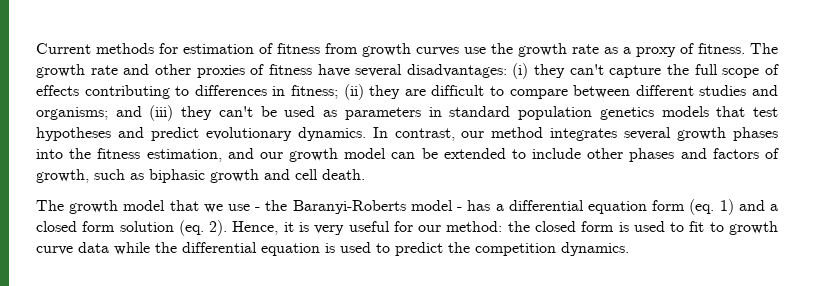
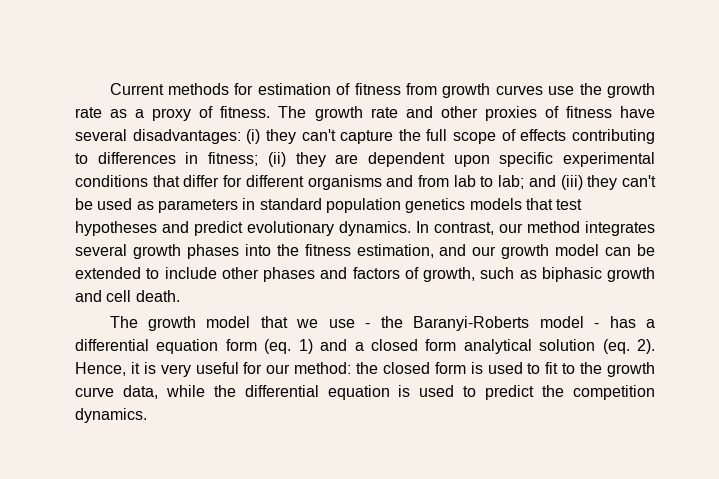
[431,85,779,99] [36,107,108,120] difficult to compare between different studies and organisms; -> [367,152,655,167] [75,175,525,190] dependent upon specific experimental conditions that differ for different organisms and from lab to lab;
(116, 226) none -> [463,339,532,354] analytical
(724, 227) none -> [580,362,603,374] the
[78,242,109,253] data -> [122,385,158,399] data,

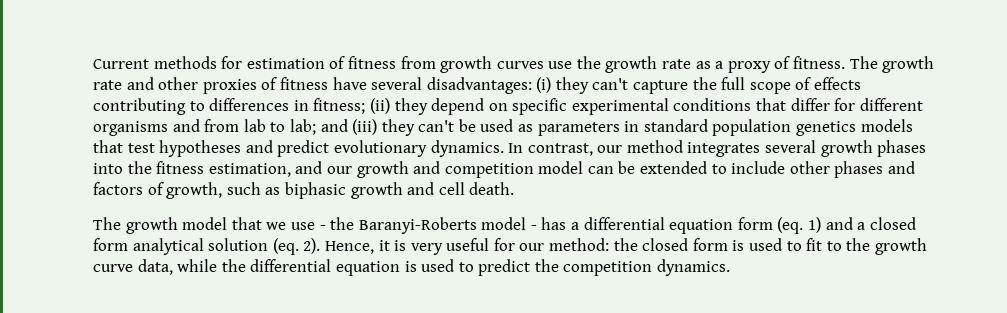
[335,152,490,167] are dependent upon -> [431,98,508,115] depend on
(550, 251) none -> [413,161,534,178] and competition

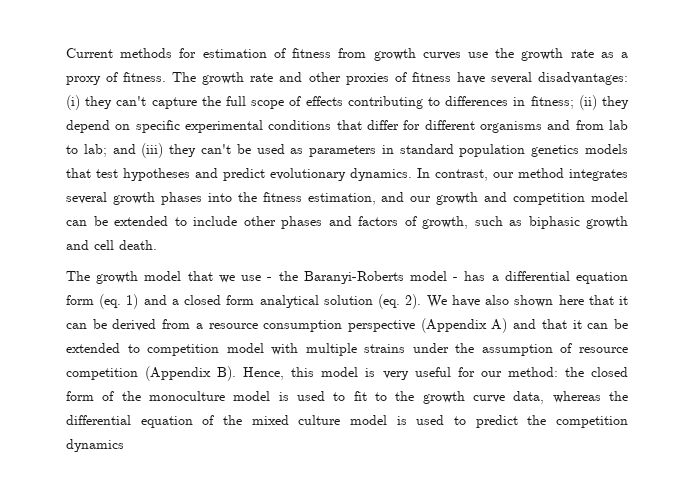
[324,240,390,254] Hence, it -> [426,295,629,308] [66,318,628,333] [66,343,628,356] [66,366,359,381] We have also shown here that it can be derived from a resource consumption perspective (Appendix A) and that it can be extended to competition model with multiple strains under the assumption of resource competition (Appendix B). Hence, this model
(728, 244) none -> [102,391,271,401] of the monoculture model
[177,259,218,272] while -> [552,391,601,403] whereas
(400, 268) none -> [202,415,387,425] of the mixed culture model
[657,259,731,276] dynamics. -> [66,439,124,452] dynamics

